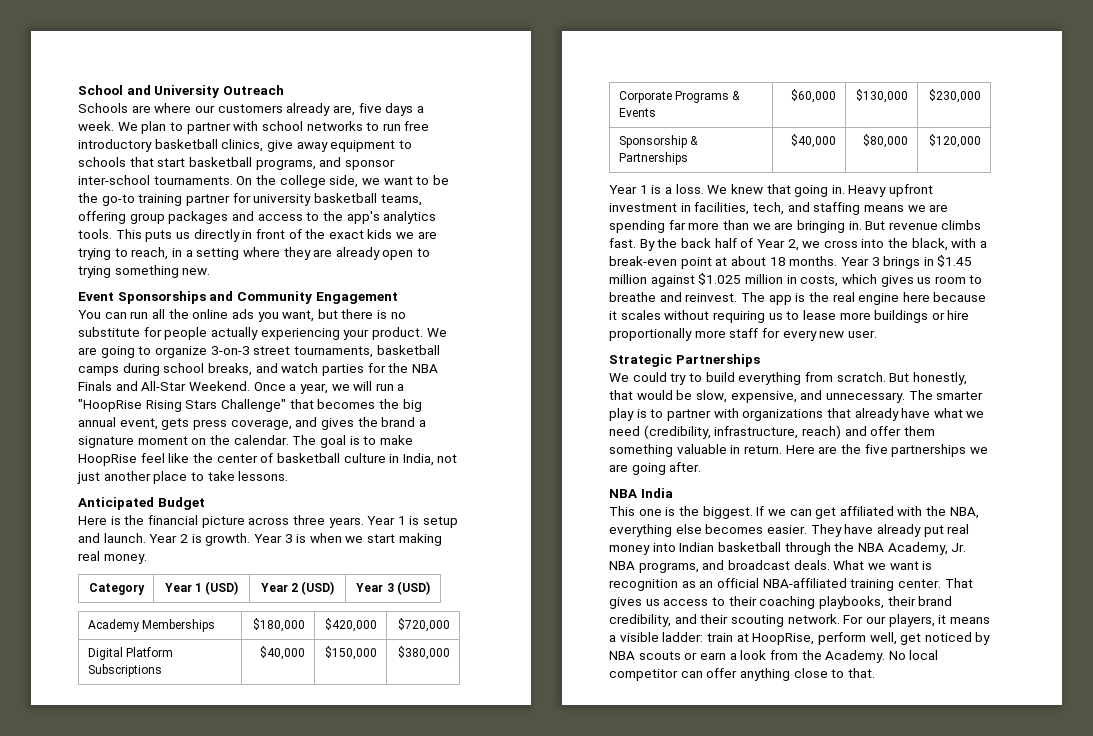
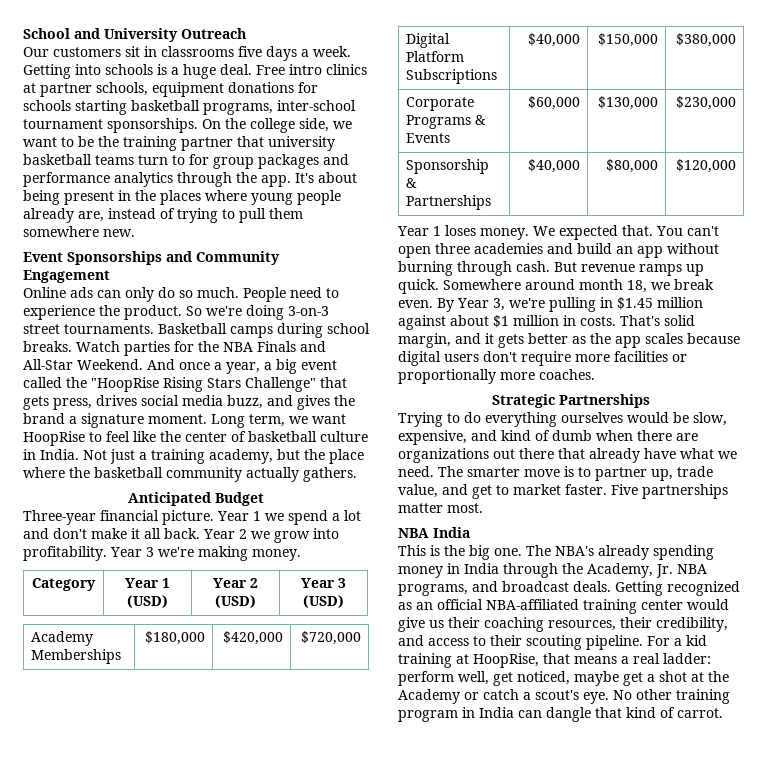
[78,103,424,116] [78,121,430,134] [78,139,412,152] [78,157,395,170] [78,175,233,185] Schools are where our customers already are, five days a week. We plan to partner with school networks to run free introductory basketball clinics, give away equipment to schools that start basketball programs, and sponsor inter-school tournaments. -> [23,46,351,61] [23,64,367,79] [23,82,318,97] [23,100,356,115] [23,118,198,133] Our customers sit in classrooms five days a week. Getting into schools is a huge deal. Free intro clinics at partner schools, equipment donations for schools starting basketball programs, inter-school tournament sponsorships.
[101,194,135,206] go-to -> (119, 141) none
[232,193,251,203] for -> [237,136,264,147] that
[380,194,422,206] [78,211,437,224] [78,229,437,242] [78,247,431,260] [78,265,179,278] teams, offering group packages and access to the app's analytics tools. This puts us directly in front of the exact kids we are trying to reach, in a setting where they are already open to trying something -> [95,154,349,169] [23,172,357,187] [23,190,341,205] [23,208,303,223] [23,226,99,237] teams turn to for group packages and performance analytics through the app. It's about being present in the places where young people already are, instead of trying to pull them somewhere
[78,309,406,322] [78,327,447,340] [78,345,440,358] [78,363,319,376] You can run all the online ads you want, but there is no substitute for people actually experiencing your product. We are going to organize 3-on-3 street tournaments, basketball camps during school breaks, and watch -> [23,287,339,302] [23,305,329,320] [23,323,370,338] [23,341,120,352] Online ads can only do so much. People need to experience the product. So we're doing 3-on-3 street tournaments. Basketball camps during school breaks. Watch
[253,381,405,394] Once a year, we will run a -> [147,359,337,374] [23,377,87,388] And once a year, a big event called the
[317,399,422,412] [78,417,292,430] becomes the big annual event, gets press coverage, -> [23,395,263,410] gets press, drives social media buzz,
[137,435,413,448] [78,454,137,466] moment on the calendar. The goal is to make HoopRise -> [148,414,346,428] [23,431,102,446] moment. Long term, we want HoopRise to
[402,453,458,466] [77,471,289,484] [78,497,205,510] [78,515,459,528] [78,533,442,546] [78,551,100,561] India, not just another place to take lessons. // Anticipated Budget // Here is the financial picture across three years. Year 1 is setup and launch. Year 2 is growth. Year 3 is when we start making real -> [40,449,364,464] [23,467,357,482] [128,492,264,506] [23,510,361,525] [23,528,339,543] [23,546,248,561] India. Not just a training academy, but the place where the basketball community actually gathers. // Anticipated Budget // Three-year financial picture. Year 1 we spend a lot and don't make it all back. Year 2 we grow into profitability. Year 3 we're making
[651,184,934,197] [609,202,949,215] [609,220,982,233] [609,238,988,251] [609,255,973,269] [609,273,983,287] [609,292,987,305] [609,310,970,323] [609,328,877,341] [609,354,760,367] [609,372,967,385] [609,390,633,400] is a loss. We knew that going in. Heavy upfront investment in facilities, tech, and staffing means we are spending far more than we are bringing in. But revenue climbs fast. By the back half of Year 2, we cross into the black, with a break-even point at about 18 months. Year 3 brings in $1.45 million against $1.025 million in costs, which gives us room to breathe and reinvest. The app is the real engine here because it scales without requiring us to lease more buildings or hire proportionally more staff for every new user. // Strategic Partnerships // We could try to build everything from scratch. But honestly, that -> [445,225,719,240] [398,243,719,258] [398,261,704,276] [398,279,714,294] [398,297,703,312] [398,315,695,330] [398,333,740,348] [398,351,687,366] [398,369,595,384] [492,394,650,408] [398,412,623,427] loses money. We expected that. You can't open three academies and build an app without burning through cash. But revenue ramps up quick. Somewhere around month 18, we break even. By Year 3, we're pulling in $1.45 million against about $1 million in costs. That's solid margin, and it gets better as the app scales because digital users don't require more facilities or proportionally more coaches. // Strategic Partnerships // Trying to do everything ourselves
[825,390,984,403] [609,408,824,421] unnecessary. The smarter play is to partner with organizations -> [501,430,698,441] [398,448,554,463] kind of dumb when there are organizations out there
[609,425,935,439] [609,444,988,457] [609,462,702,475] need (credibility, infrastructure, reach) and offer them something valuable in return. Here are the five partnerships we are going after. -> [398,466,713,481] [398,484,728,499] [398,503,483,513] need. The smarter move is to partner up, trade value, and get to market faster. Five partnerships matter most.
[638,506,979,519] [609,524,970,537] [609,542,884,555] one is the biggest. If we can get affiliated with the NBA, everything else becomes easier. They have already put real money into Indian basketball through the NBA -> [430,545,714,560] [398,563,583,578] is the big one. The NBA's already spending money in India through the
[833,560,933,570] [609,579,678,591] What we want is recognition -> [615,581,740,596] Getting recognized
[897,578,973,588] [609,596,953,609] [609,614,990,627] [609,632,991,645] [609,650,939,663] [609,668,875,681] center. That gives us access to their coaching playbooks, their brand credibility, and their scouting network. For our players, it means a visible ladder: train at HoopRise, perform well, get noticed by NBA scouts or earn a look from the Academy. No local competitor can offer anything close to that. -> [641,599,729,610] [398,617,728,632] [398,635,707,650] [398,653,711,668] [398,671,729,686] [398,689,730,704] [398,707,723,722] center would give us their coaching resources, their credibility, and access to their scouting pipeline. For a kid training at HoopRise, that means a real ladder: perform well, get noticed, maybe get a shot at the Academy or catch a scout's eye. No other training program in India can dangle that kind of carrot.

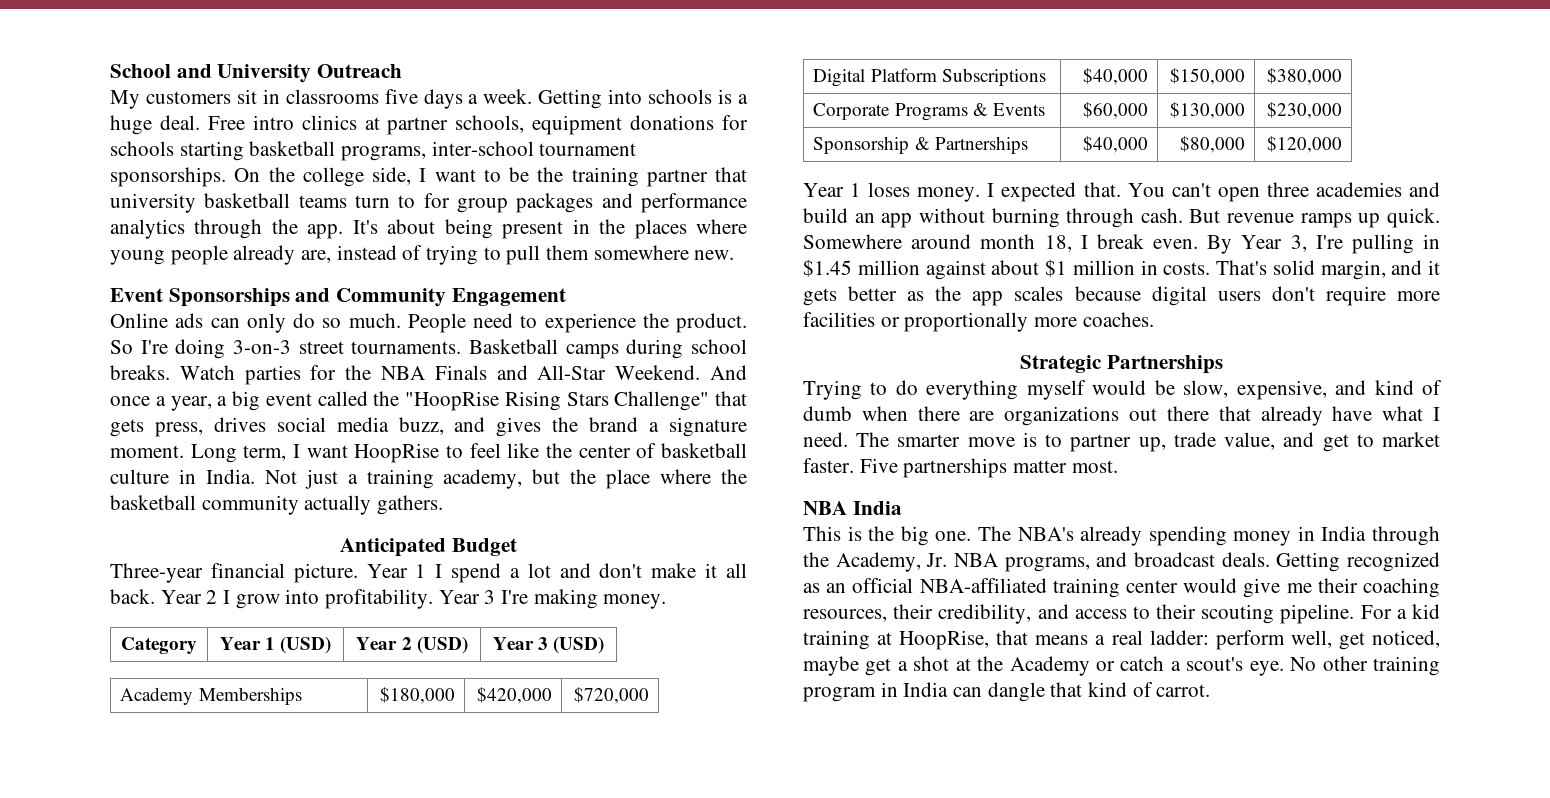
[23,47,49,57] Our -> [110,90,140,109] My
[333,121,352,129] we -> [419,168,427,182] I
[206,306,242,316] we're -> [140,340,168,354] I're
[289,416,308,424] we -> [293,444,300,458] I
[265,513,284,521] we -> [435,564,443,578] I
[251,531,270,539] we -> [223,590,231,604] I
[158,547,194,557] we're -> [501,590,529,604] I're
[533,226,555,236] We -> [987,183,995,197] I
[651,282,670,290] we -> [1080,235,1088,249] I
[509,298,545,308] we're -> [1315,235,1343,249] I're
[561,412,623,423] ourselves -> [1026,380,1086,400] myself
[718,451,737,459] we -> [1433,407,1440,421] I
[429,620,444,628] us -> [1286,583,1312,593] me

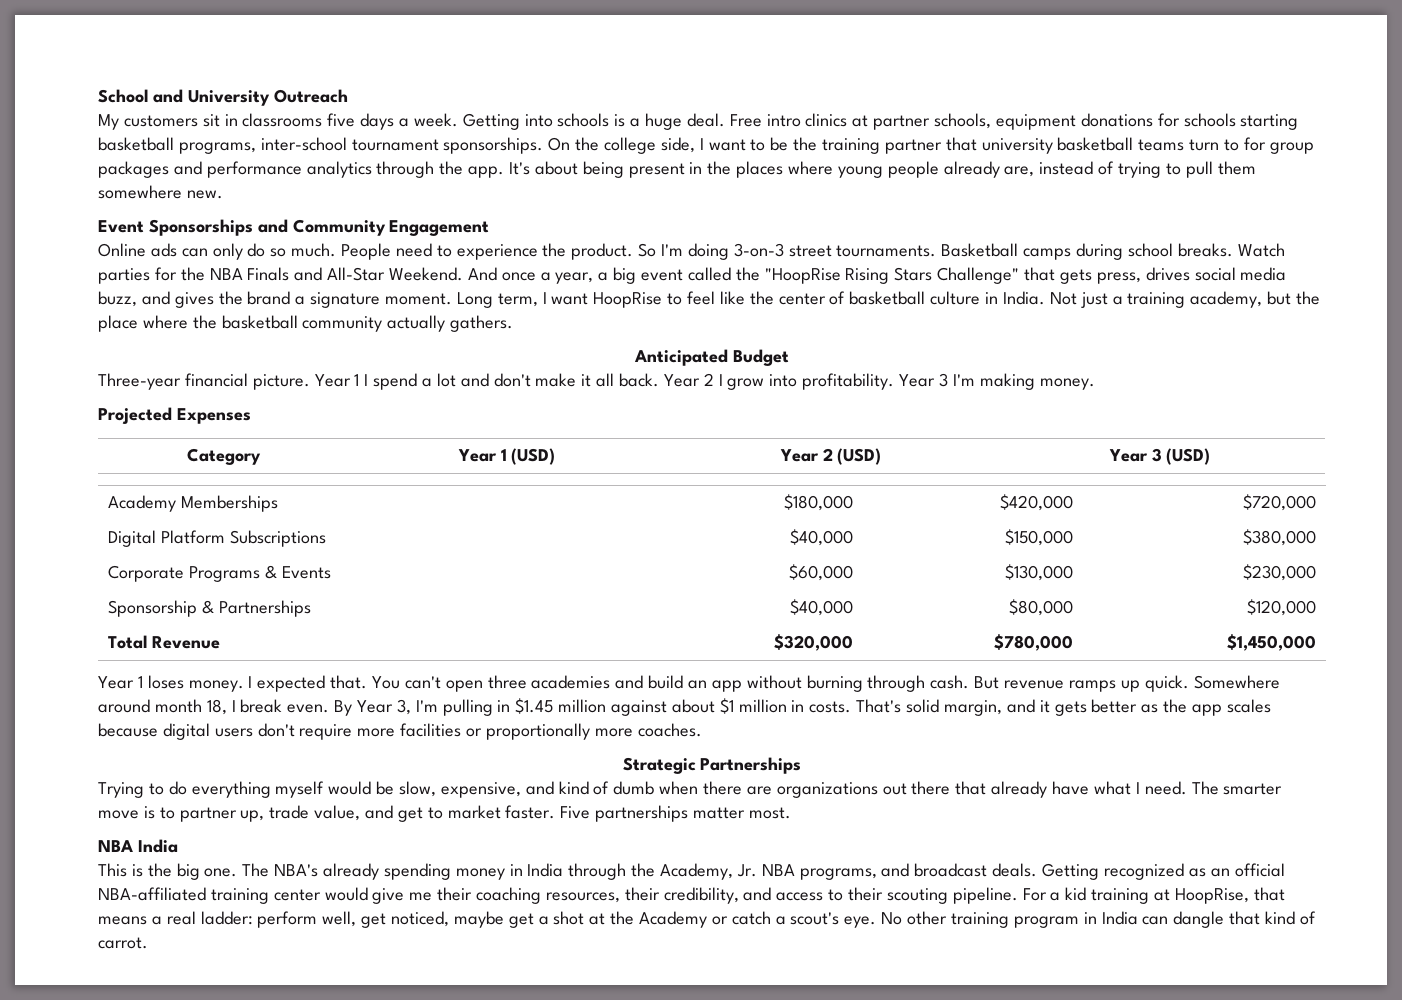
[140,340,168,354] I're -> [661,244,684,256] I'm
[501,590,529,604] I're -> [952,374,975,386] I'm
(667, 601) none -> [98,407,251,424] // Projected Expenses
(1342, 144) none -> [108,635,221,649] [773,634,853,651] [993,634,1073,651] [1226,634,1316,651] // Total Revenue | $320,000 | $780,000 | $1,450,000
[1315,235,1343,249] I're -> [415,700,438,712] I'm

